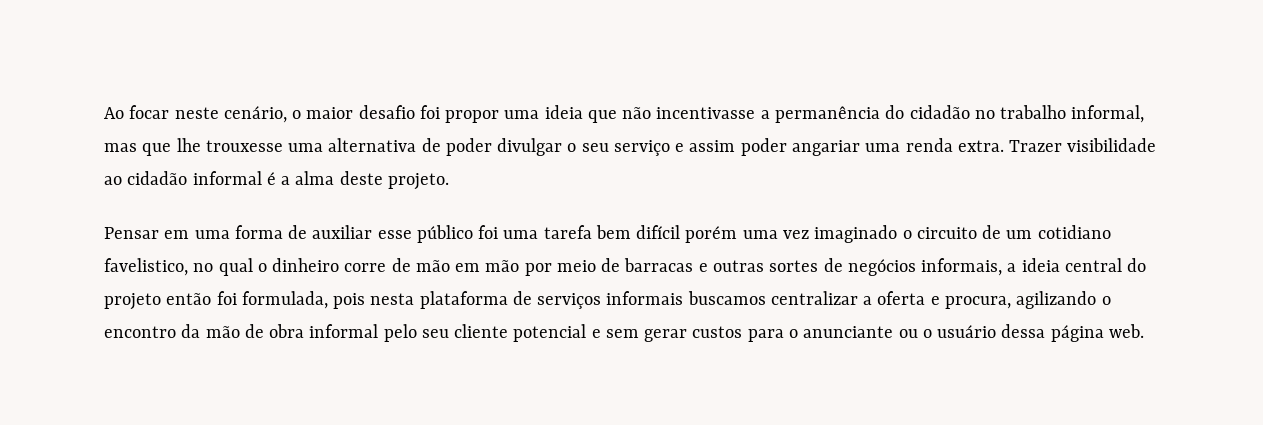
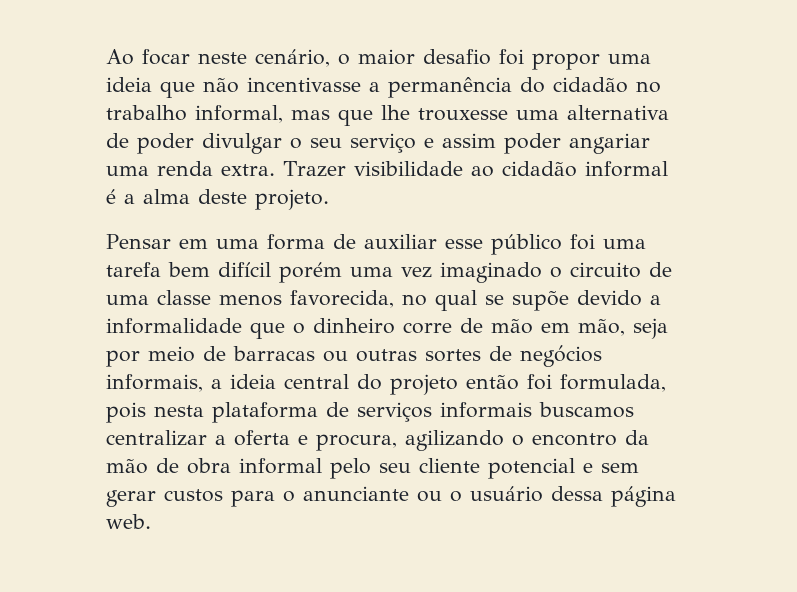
[1006,225,1111,239] [104,258,253,276] um cotidiano favelistico, no qual -> [106,290,661,311] [106,318,285,339] uma classe menos favorecida, no qual se supõe devido a informalidade que
[485,260,520,272] mão -> [578,318,668,339] mão, seja
[698,263,708,272] e -> [323,351,348,362] ou

